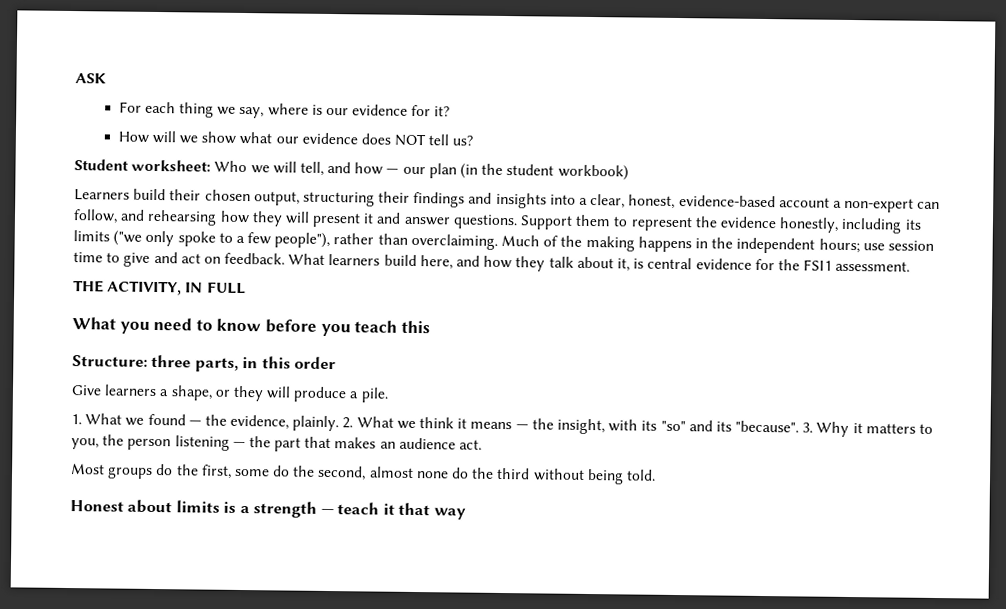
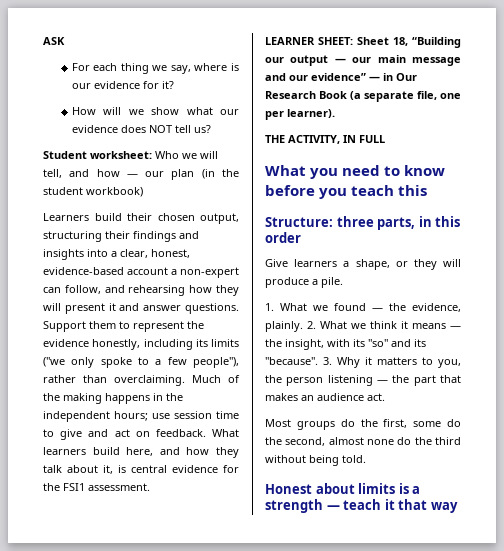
(911, 266) none -> [265,37,461,48] [265,55,461,66] [265,73,417,81] [265,91,461,102] [265,109,335,120] // LEARNER SHEET: Sheet 18, “Building our output — our main message and our evidence” — in Our Research Book (a separate file, one per learner).

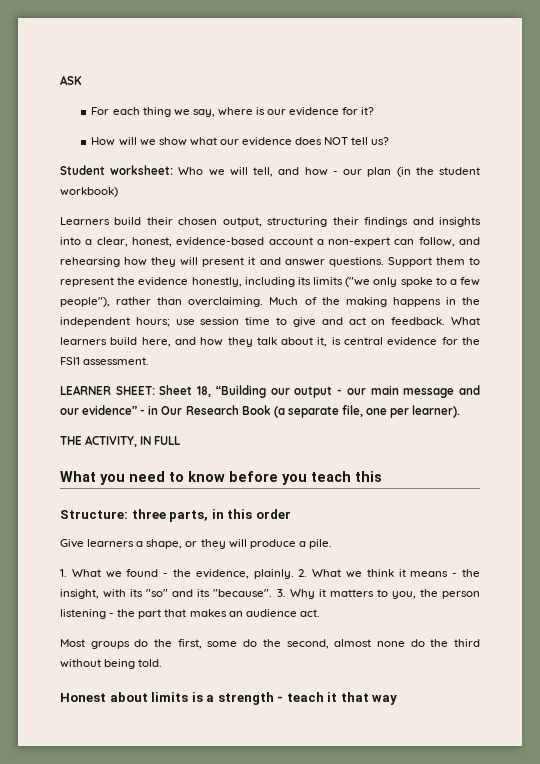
[126,174,138,177] — -> [332,171,338,175] -
[334,58,346,63] — -> [337,389,343,395] -
[369,76,380,81] — -> [140,409,146,415] -
[372,308,383,311] — -> [163,573,169,577] -
[450,326,461,329] — -> [452,573,458,577] -
[377,380,388,383] — -> [109,613,115,617] -
[326,505,340,510] — -> [277,696,284,702] -

